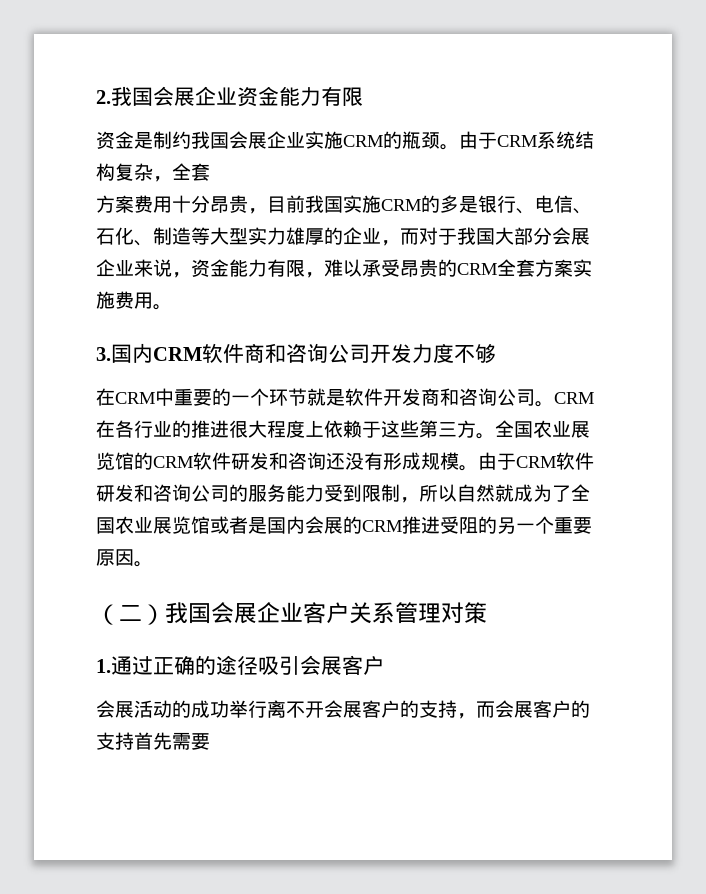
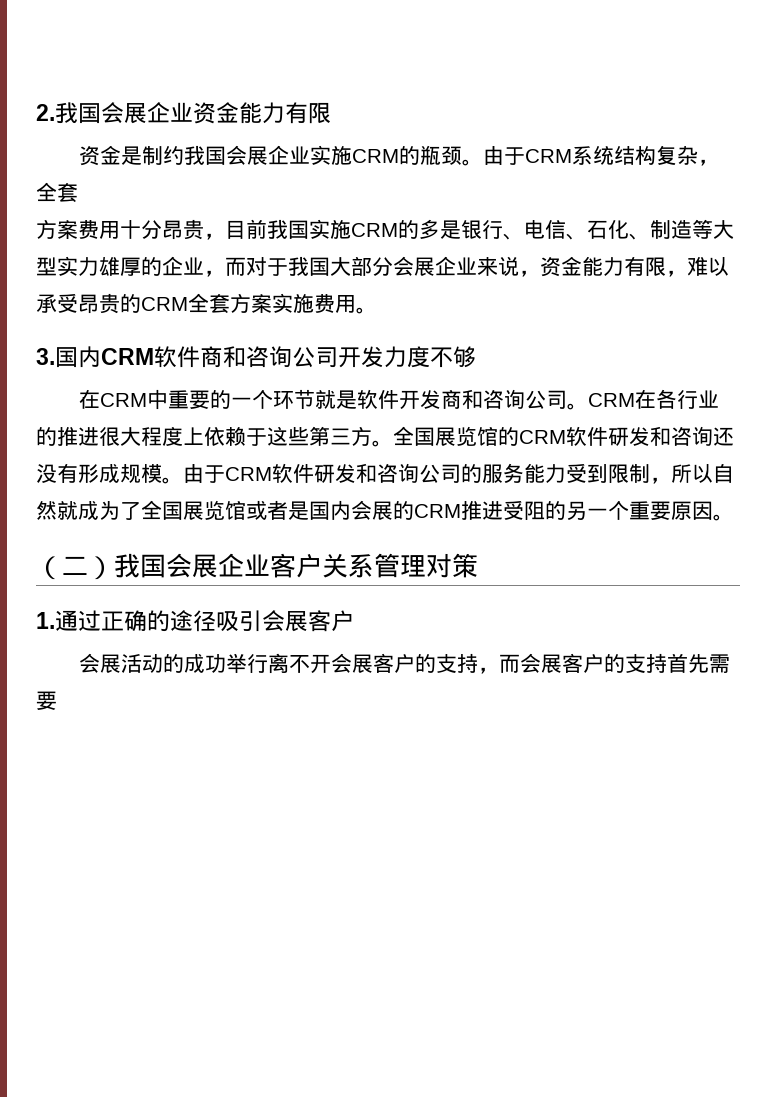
[533,420,571,438] 农业 -> (435, 436) none
[115,516,153,534] 农业 -> (183, 510) none

